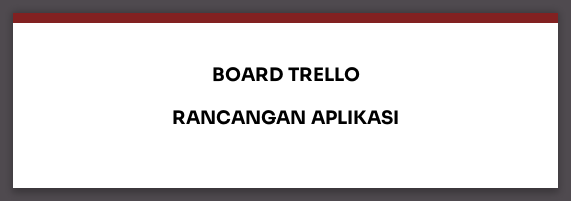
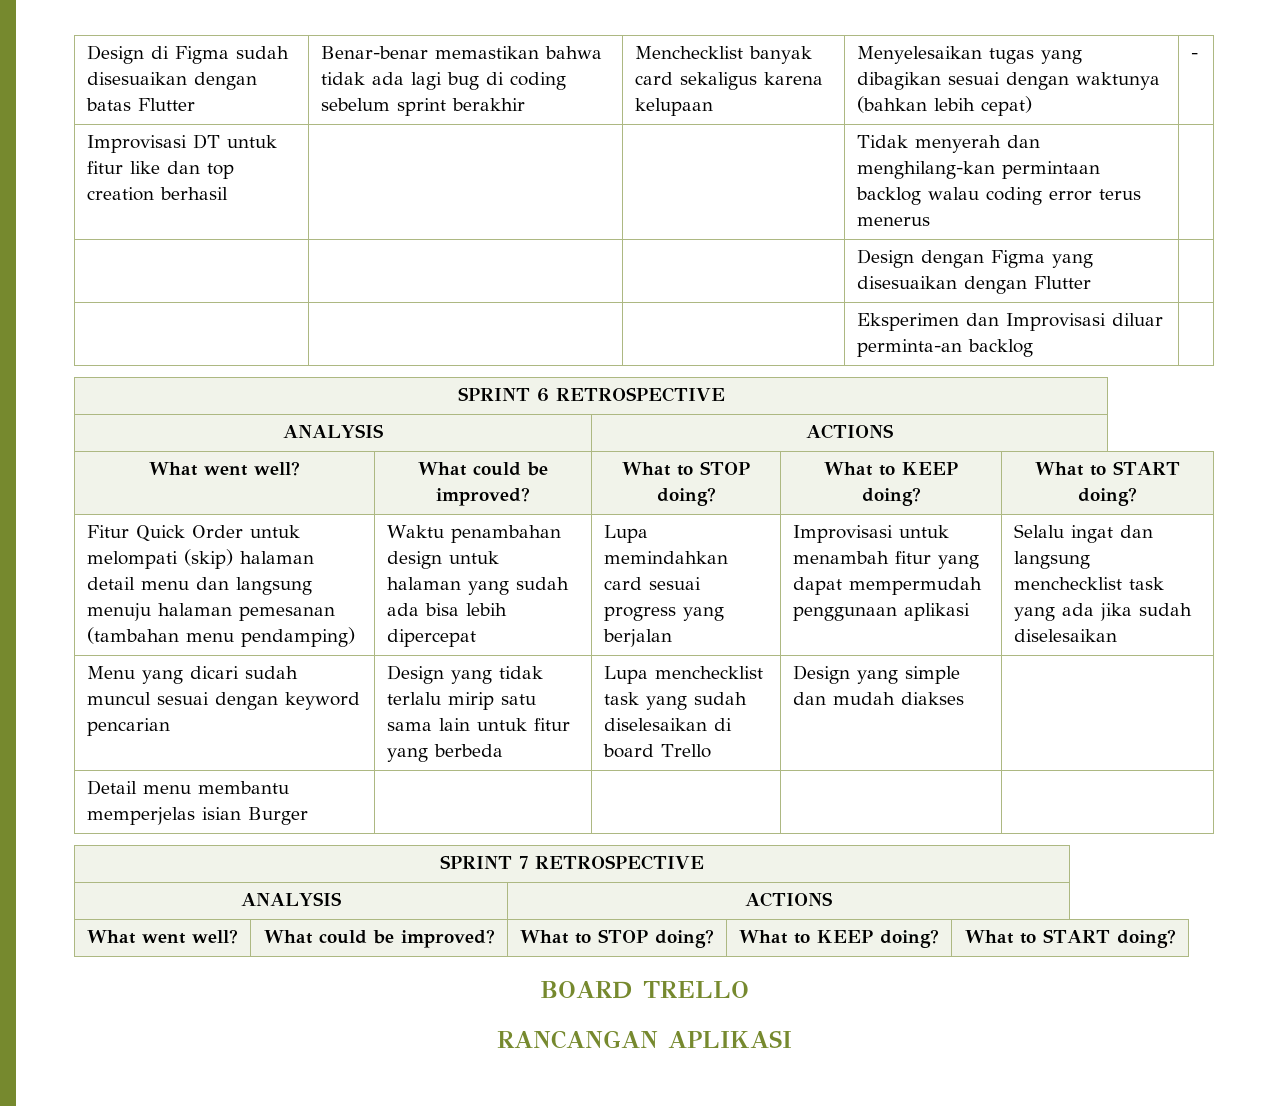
(211, 74) none -> [86,45,289,64] [86,72,257,90] [85,98,195,111] [320,46,602,59] [320,72,566,90] [320,98,525,116] [634,46,812,64] [634,72,823,90] [634,98,713,116] [856,46,1082,64] [856,72,1160,90] [856,96,1032,116] [1190,53,1198,59] [86,134,277,153] [86,161,234,179] [86,187,228,201] [856,135,1040,153] [856,161,1100,179] [855,187,1141,205] [856,217,930,226] [856,249,1093,268] [856,276,1091,294] [856,313,1163,331] [856,339,1033,357] [457,387,725,402] [283,424,385,438] [806,424,894,439] [149,461,300,476] [418,462,548,476] [436,487,530,506] [622,461,750,476] [656,487,716,506] [824,462,958,476] [861,487,921,506] [1035,461,1181,476] [1078,487,1137,506] [86,525,300,542] [86,549,314,569] [86,577,312,595] [86,603,335,621] [86,627,355,647] [386,525,561,543] [386,551,499,569] [386,577,569,595] [386,603,507,616] [386,629,476,647] [603,525,648,543] [603,551,728,564] [603,577,701,590] [603,606,724,621] [602,629,672,647] [792,525,949,543] [792,551,979,569] [792,577,982,595] [792,603,970,621] [1013,524,1153,543] [1013,551,1090,569] [1013,577,1164,590] [1013,603,1192,621] [1013,629,1117,642] [86,666,298,684] [86,692,360,710] [86,718,170,736] [386,665,543,684] [386,692,536,710] [386,718,570,731] [386,744,503,762] [603,666,763,684] [603,692,747,710] [603,718,732,731] [602,744,711,758] [792,665,960,684] [792,692,964,705] [86,780,289,795] [86,807,308,825] [440,855,704,870] [241,892,343,906] [745,892,833,907] [87,929,238,944] [263,929,495,948] [520,929,714,948] [739,929,939,948] [964,929,1176,948] Design di Figma sudah disesuaikan dengan batas Flutter | Benar-benar memastikan bahwa tidak ada lagi bug di coding sebelum sprint berakhir | Menchecklist banyak card sekaligus karena kelupaan | Menyelesaikan tugas yang dibagikan sesuai dengan waktunya (bahkan lebih cepat) | - // Improvisasi DT untuk fitur like dan top creation berhasil | | | Tidak menyerah dan menghilang-kan permintaan backlog walau coding error terus menerus | // | | | Design dengan Figma yang disesuaikan dengan Flutter | // | | | Eksperimen dan Improvisasi diluar perminta-an backlog | // SPRINT 6 RETROSPECTIVE // ANALYSIS | ACTIONS // What went well? | What could be improved? | What to STOP doing? | What to KEEP doing? | What to START doing? // Fitur Quick Order untuk melompati (skip) halaman detail menu dan langsung menuju halaman pemesanan (tambahan menu pendamping) | Waktu penambahan design untuk halaman yang sudah ada bisa lebih dipercepat | Lupa memindahkan card sesuai progress yang berjalan | Improvisasi untuk menambah fitur yang dapat mempermudah penggunaan aplikasi | Selalu ingat dan langsung menchecklist task yang ada jika sudah diselesaikan // Menu yang dicari sudah muncul sesuai dengan keyword pencarian | Design yang tidak terlalu mirip satu sama lain untuk fitur yang berbeda | Lupa menchecklist task yang sudah diselesaikan di board Trello | Design yang simple dan mudah diakses | // Detail menu membantu memperjelas isian Burger | | | | // SPRINT 7 RETROSPECTIVE // ANALYSIS | ACTIONS // What went well? | What could be improved? | What to STOP doing? | What to KEEP doing? | What to START doing? //

